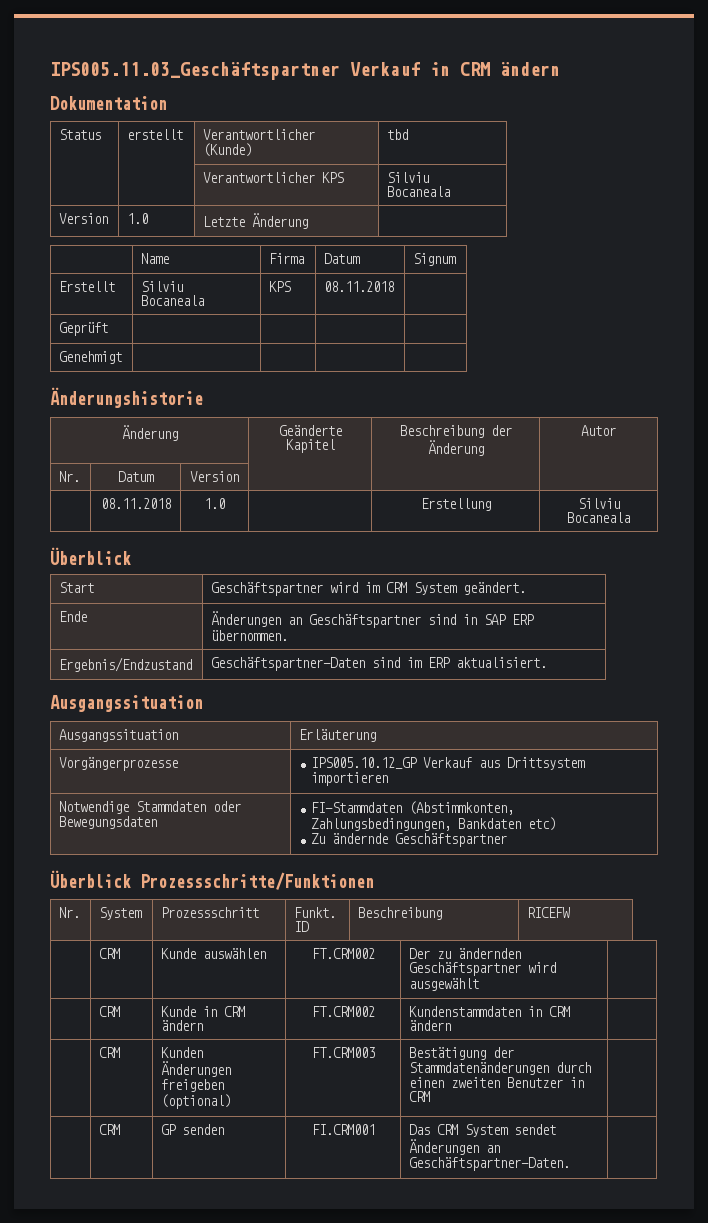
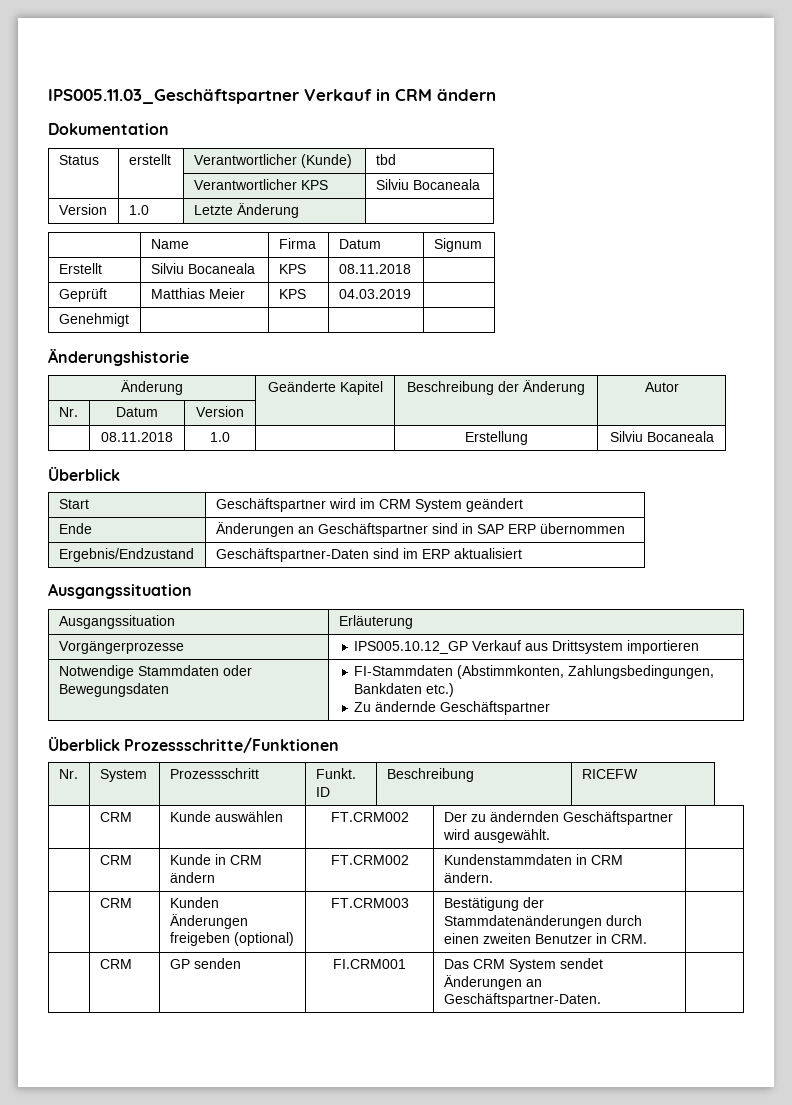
(109, 329) | | -> [150,288,245,299] [278,289,306,299] [338,289,411,299] Matthias Meier | KPS | 04.03.2019
[463,582,527,595] geändert. -> [465,498,523,512] geändert
[211,630,289,641] übernommen. -> [539,523,625,534] übernommen
[456,657,548,668] aktualisiert. -> [453,548,522,559] aktualisiert
[528,817,557,831] etc) -> [426,683,455,697] etc.)
[409,978,480,991] ausgewählt -> [473,829,550,843] ausgewählt.
[409,1020,452,1031] ändern -> [443,872,493,883] ändern.
[409,1091,431,1102] CRM -> [610,934,647,944] CRM.

